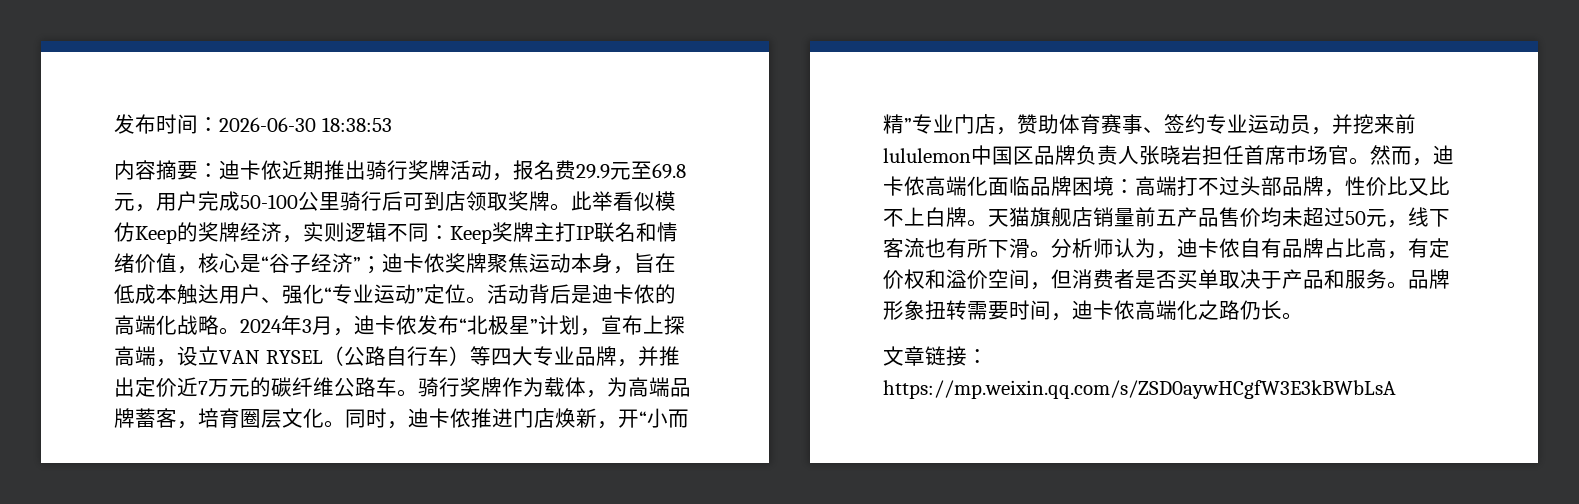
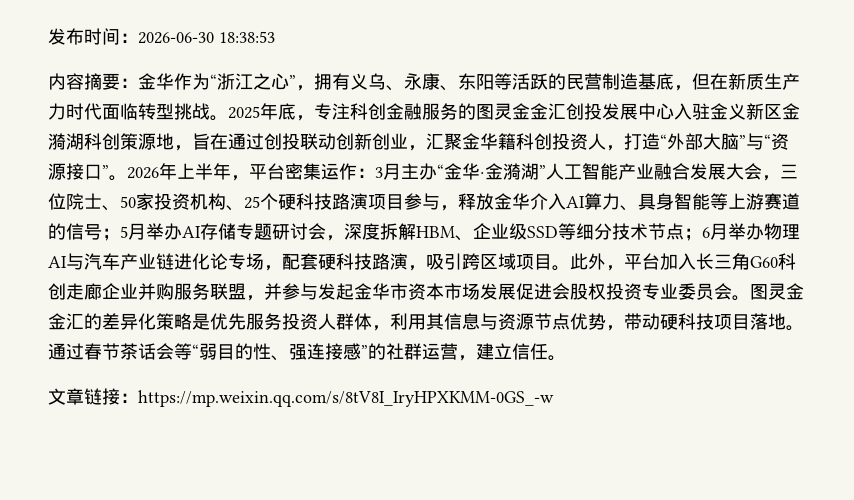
[219,160,686,181] [114,191,676,212] [114,222,678,244] [114,253,676,274] [114,284,676,305] [114,315,685,336] [114,346,680,367] [114,377,691,398] [114,408,689,429] [883,114,1416,135] [883,145,1454,166] [883,176,1450,197] [883,207,1450,228] [883,238,1450,259] [883,269,1450,290] [883,300,1282,321] 迪卡侬近期推出骑行奖牌活动，报名费29.9元至69.8元，用户完成50-100公里骑行后可到店领取奖牌。此举看似模仿Keep的奖牌经济，实则逻辑不同：Keep奖牌主打IP联名和情绪价值，核心是“谷子经济”；迪卡侬奖牌聚焦运动本身，旨在低成本触达用户、强化“专业运动”定位。活动背后是迪卡侬的高端化战略。2024年3月，迪卡侬发布“北极星”计划，宣布上探高端，设立VAN RYSEL（公路自行车）等四大专业品牌，并推出定价近7万元的碳纤维公路车。骑行奖牌作为载体，为高端品牌蓄客，培育圈层文化。同时，迪卡侬推进门店焕新，开“小而精”专业门店，赞助体育赛事、签约专业运动员，并挖来前lululemon中国区品牌负责人张晓岩担任首席市场官。然而，迪卡侬高端化面临品牌困境：高端打不过头部品牌，性价比又比不上白牌。天猫旗舰店销量前五产品售价均未超过50元，线下客流也有所下滑。分析师认为，迪卡侬自有品牌占比高，有定价权和溢价空间，但消费者是否买单取决于产品和服务。品牌形象扭转需要时间，迪卡侬高端化之路仍长 -> [138,73,800,91] [48,103,800,121] [48,133,789,151] [48,163,798,181] [48,193,800,211] [48,223,800,241] [48,253,796,271] [48,283,804,301] [48,313,804,331] [48,343,548,361] 金华作为“浙江之心”，拥有义乌、永康、东阳等活跃的民营制造基底，但在新质生产力时代面临转型挑战。2025年底，专注科创金融服务的图灵金金汇创投发展中心入驻金义新区金漪湖科创策源地，旨在通过创投联动创新创业，汇聚金华籍科创投资人，打造“外部大脑”与“资源接口”。2026年上半年，平台密集运作：3月主办“金华·金漪湖”人工智能产业融合发展大会，三位院士、50家投资机构、25个硬科技路演项目参与，释放金华介入AI算力、具身智能等上游赛道的信号；5月举办AI存储专题研讨会，深度拆解HBM、企业级SSD等细分技术节点；6月举办物理AI与汽车产业链进化论专场，配套硬科技路演，吸引跨区域项目。此外，平台加入长三角G60科创走廊企业并购服务联盟，并参与发起金华市资本市场发展促进会股权投资专业委员会。图灵金金汇的差异化策略是优先服务投资人群体，利用其信息与资源节点优势，带动硬科技项目落地。通过春节茶话会等“弱目的性、强连接感”的社群运营，建立信任
[883,380,1396,399] https://mp.weixin.qq.com/s/ZSD0aywHCgfW3E3kBWbLsA -> [138,390,554,407] https://mp.weixin.qq.com/s/8tV8I_IryHPXKMM-0GS_-w

